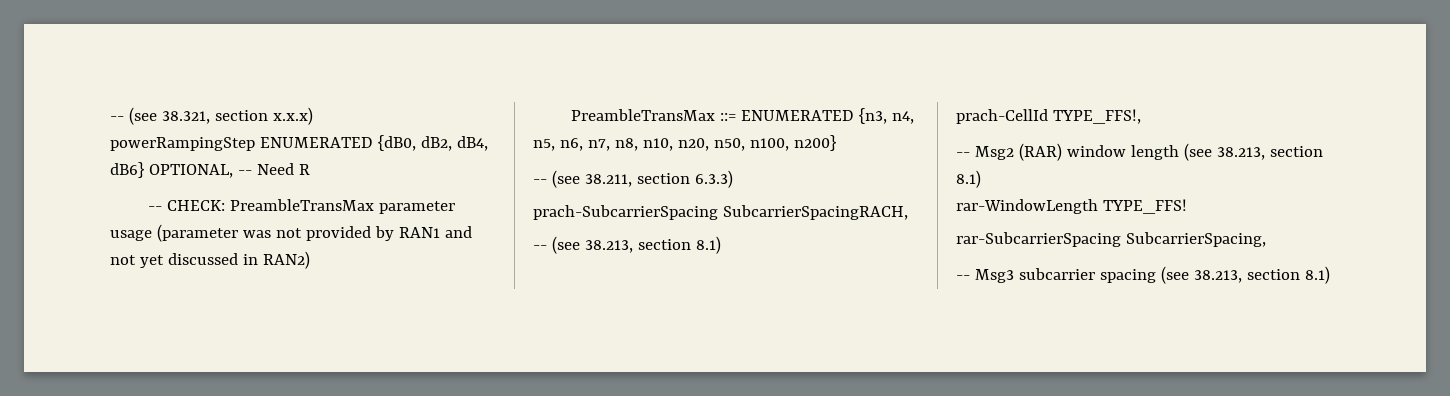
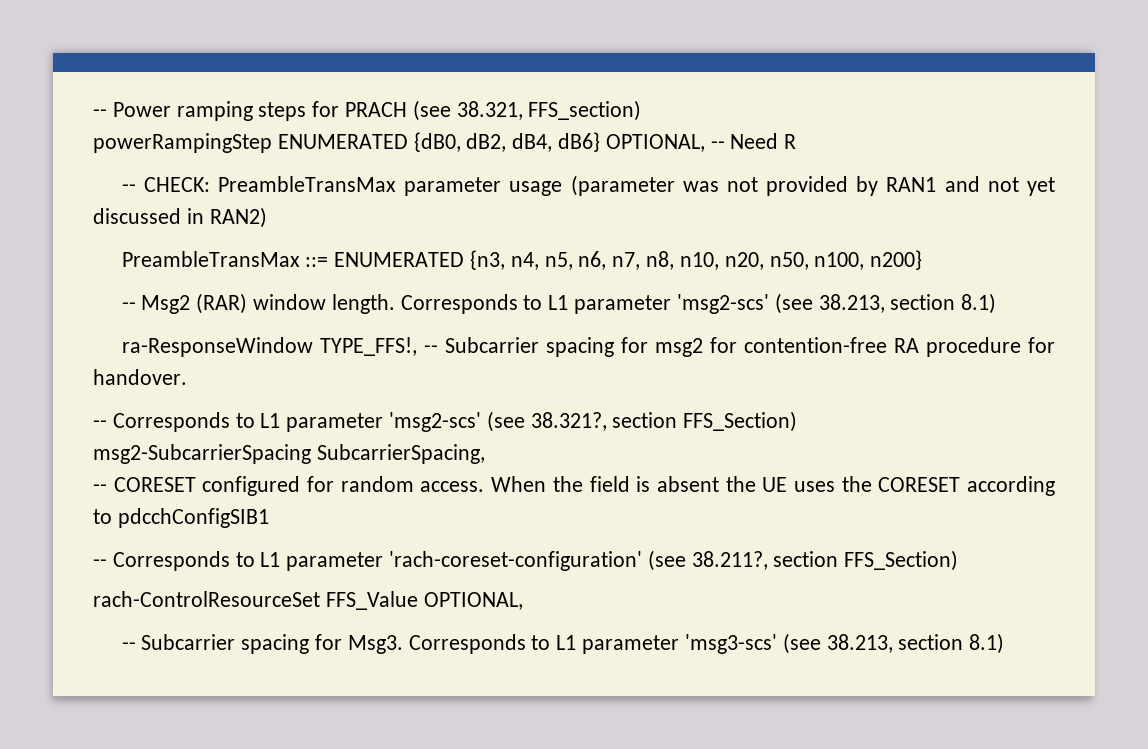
[110,107,313,125] -- (see 38.321, section x.x.x) -> [93,100,642,121] -- Power ramping steps for PRACH (see 38.321, FFS_section)
[551,170,733,188] [533,205,908,220] [533,236,721,254] [956,109,1048,124] (see 38.211, section 6.3.3) // prach-SubcarrierSpacing SubcarrierSpacingRACH, // -- (see 38.213, section 8.1) // prach-CellId -> [141,293,997,314] [121,337,313,357] Msg2 (RAR) window length. Corresponds to L1 parameter 'msg2-scs' (see 38.213, section 8.1) // ra-ResponseWindow
[956,143,1323,161] [956,170,981,188] [956,199,1187,214] [956,232,1266,247] [956,268,1156,283] // -- Msg2 (RAR) window length (see 38.213, section 8.1) // rar-WindowLength TYPE_FFS! // rar-SubcarrierSpacing SubcarrierSpacing, // -- Msg3 subcarrier spacing -> [423,337,1055,357] [93,369,187,385] [93,411,798,432] [93,444,485,464] [93,476,1055,496] [93,508,269,528] [93,550,959,571] [93,591,523,610] [121,634,777,654] -- Subcarrier spacing for msg2 for contention-free RA procedure for handover. // -- Corresponds to L1 parameter 'msg2-scs' (see 38.321?, section FFS_Section) // msg2-SubcarrierSpacing SubcarrierSpacing, // -- CORESET configured for random access. When the field is absent the UE uses the CORESET according to pdcchConfigSIB1 // -- Corresponds to L1 parameter 'rach-coreset-configuration' (see 38.211?, section FFS_Section) // rach-ControlResourceSet FFS_Value OPTIONAL, // -- Subcarrier spacing for Msg3. Corresponds to L1 parameter 'msg3-scs'

